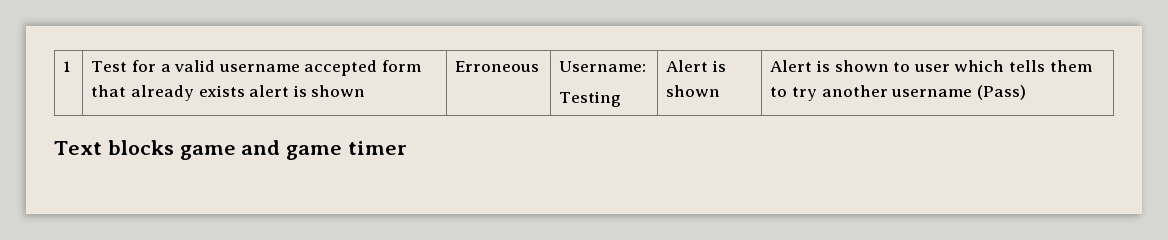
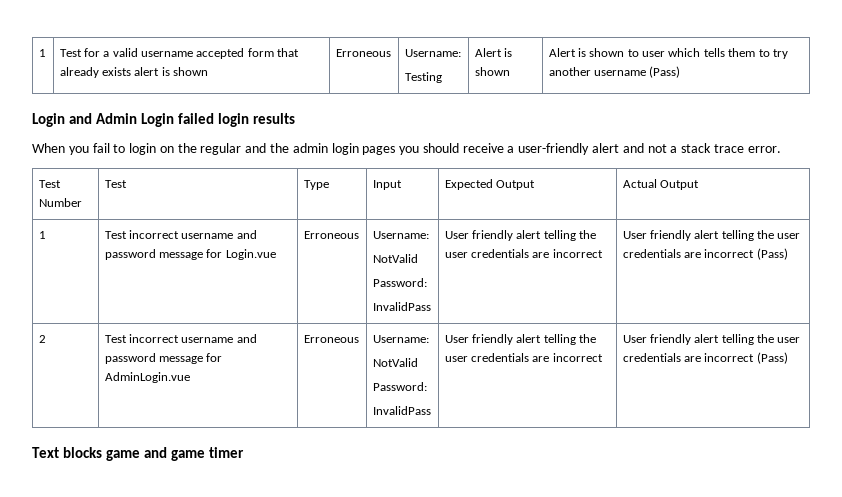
(1026, 92) none -> [32,113,296,127] [32,143,781,155] [38,180,61,188] [38,198,82,207] [104,180,127,188] [303,180,329,190] [372,180,402,190] [444,179,535,190] [622,179,699,190] [38,231,46,239] [104,230,257,239] [104,249,276,260] [303,231,359,239] [372,231,429,239] [372,254,418,263] [372,278,427,287] [372,302,431,311] [444,230,597,241] [444,249,603,258] [622,230,801,241] [622,248,788,260] [38,335,46,343] [104,334,257,343] [104,353,223,364] [104,372,190,383] [303,335,359,343] [372,335,429,343] [372,358,418,367] [372,382,427,391] [372,406,431,415] [444,334,597,345] [444,353,603,362] [622,334,801,345] [622,352,788,364] // Login and Admin Login failed login results // When you fail to login on the regular and the admin login pages you should receive a user-friendly alert and not a stack trace error. // Test Number | Test | Type | Input | Expected Output | Actual Output // 1 | Test incorrect username and password message for Login.vue | Erroneous | Username: // NotValid // Password: // InvalidPass | User friendly alert telling the user credentials are incorrect | User friendly alert telling the user credentials are incorrect (Pass) // 2 | Test incorrect username and password message for AdminLogin.vue | Erroneous | Username: // NotValid // Password: // InvalidPass | User friendly alert telling the user credentials are incorrect | User friendly alert telling the user credentials are incorrect (Pass)

